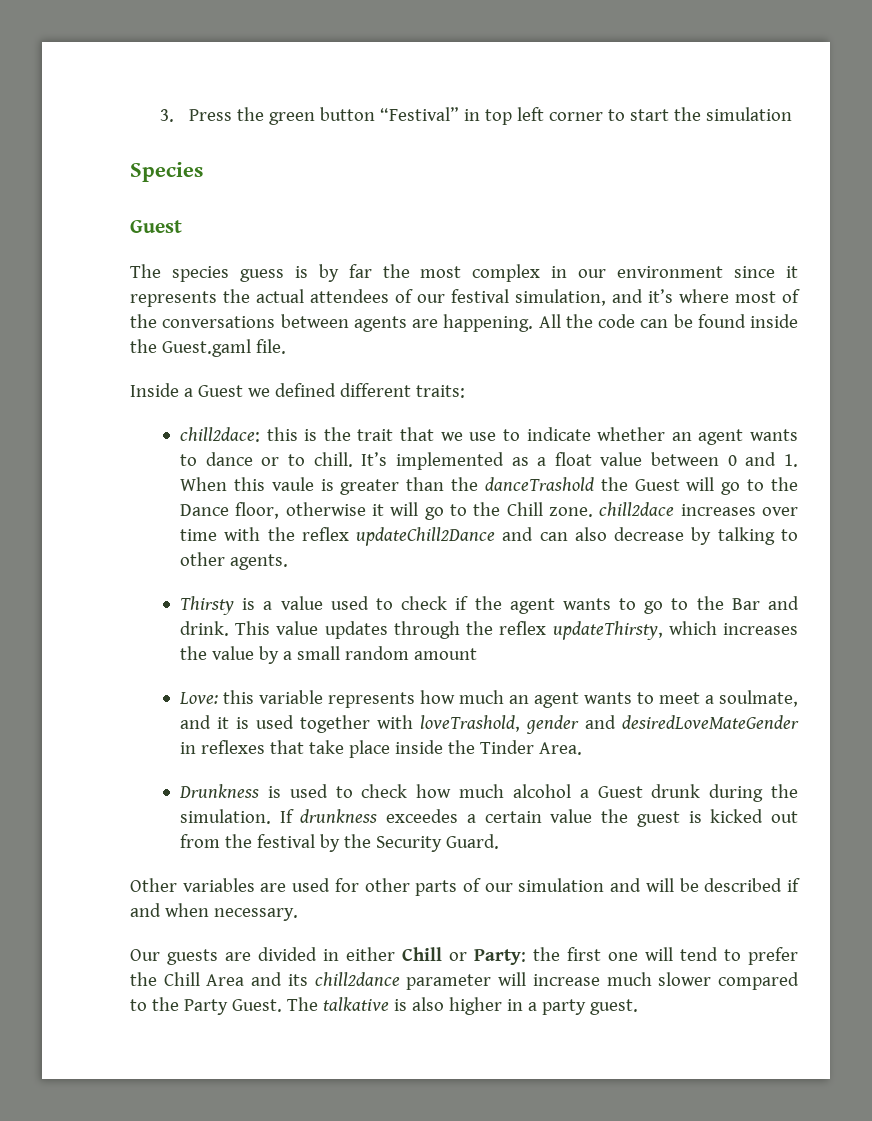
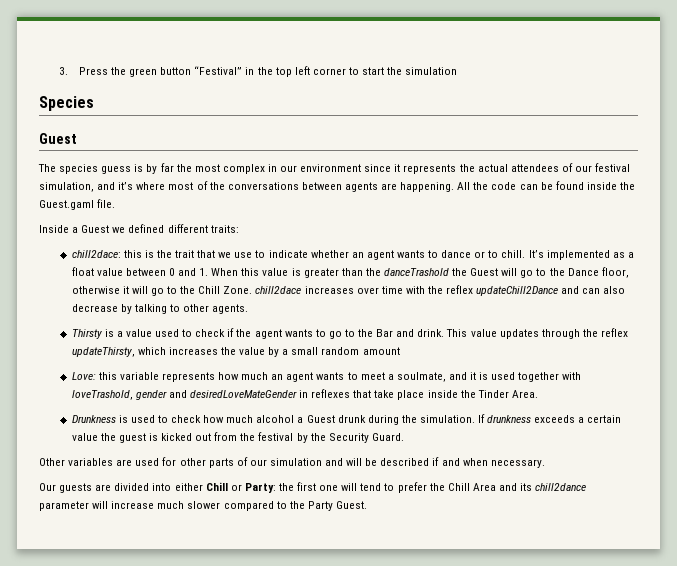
(481, 115) none -> [257,67,273,75] the
[271,477,314,491] vaule -> [262,268,289,276] value
[549,507,594,517] zone. -> [223,286,253,294] Zone.
[386,809,459,823] exceedes -> [534,415,576,423] exceeds
[323,949,339,961] in -> [152,483,172,491] into
[286,997,638,1015] The talkative is also higher in a party guest. -> (367, 505) none

